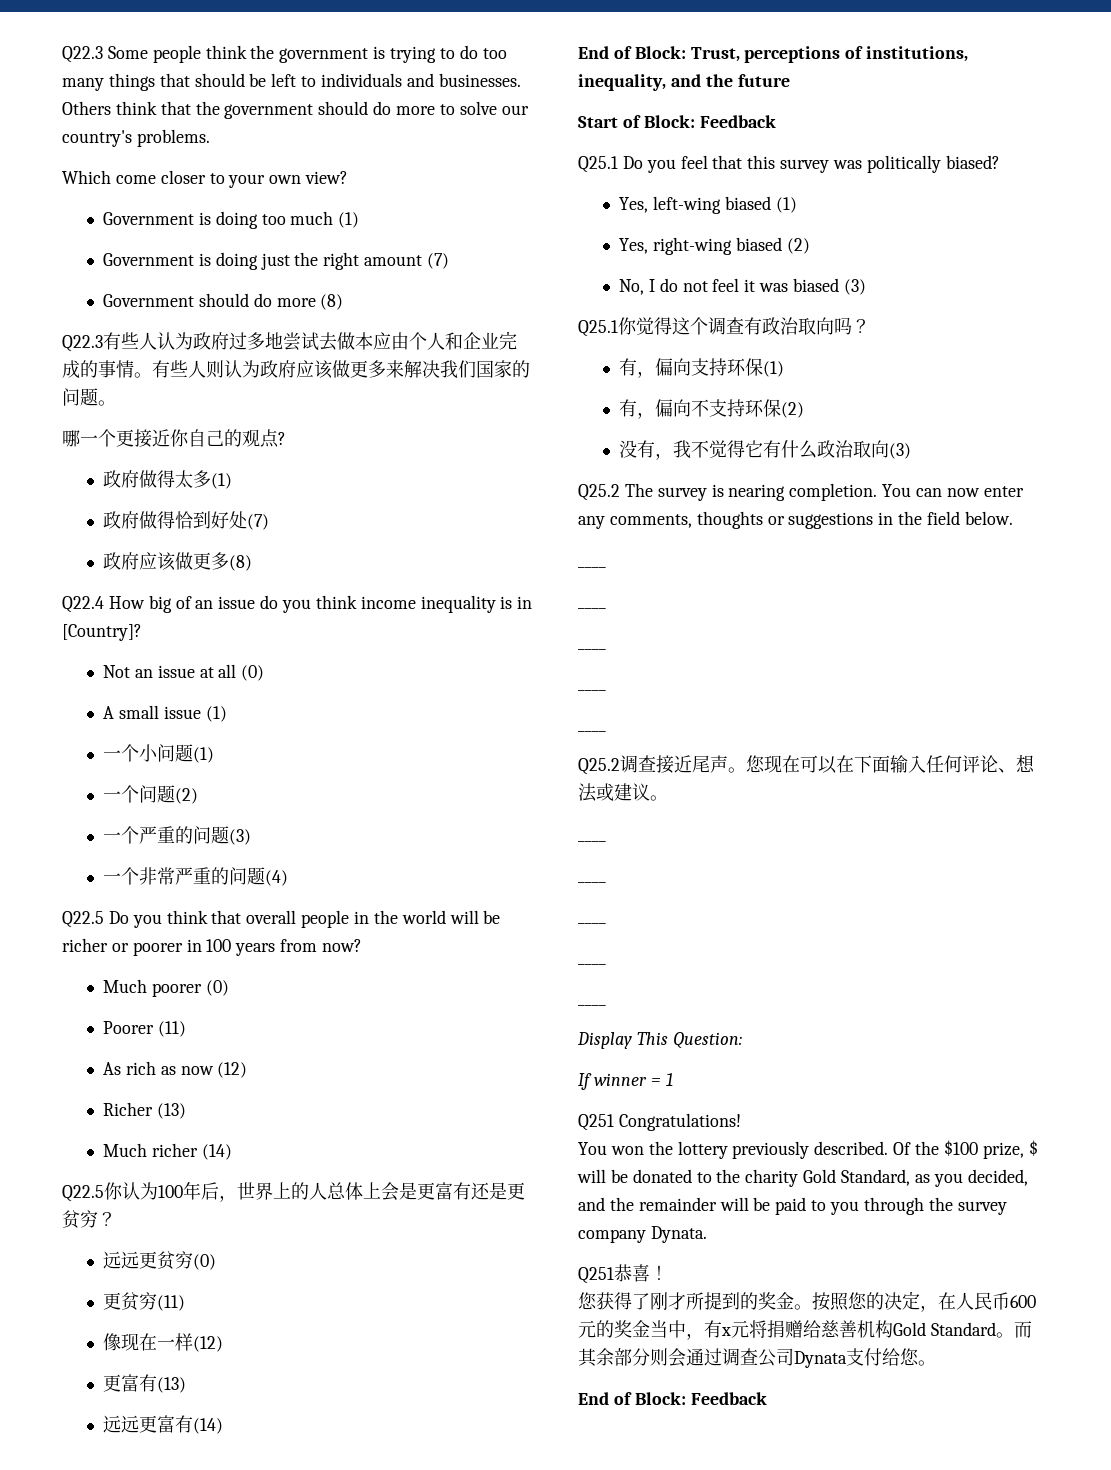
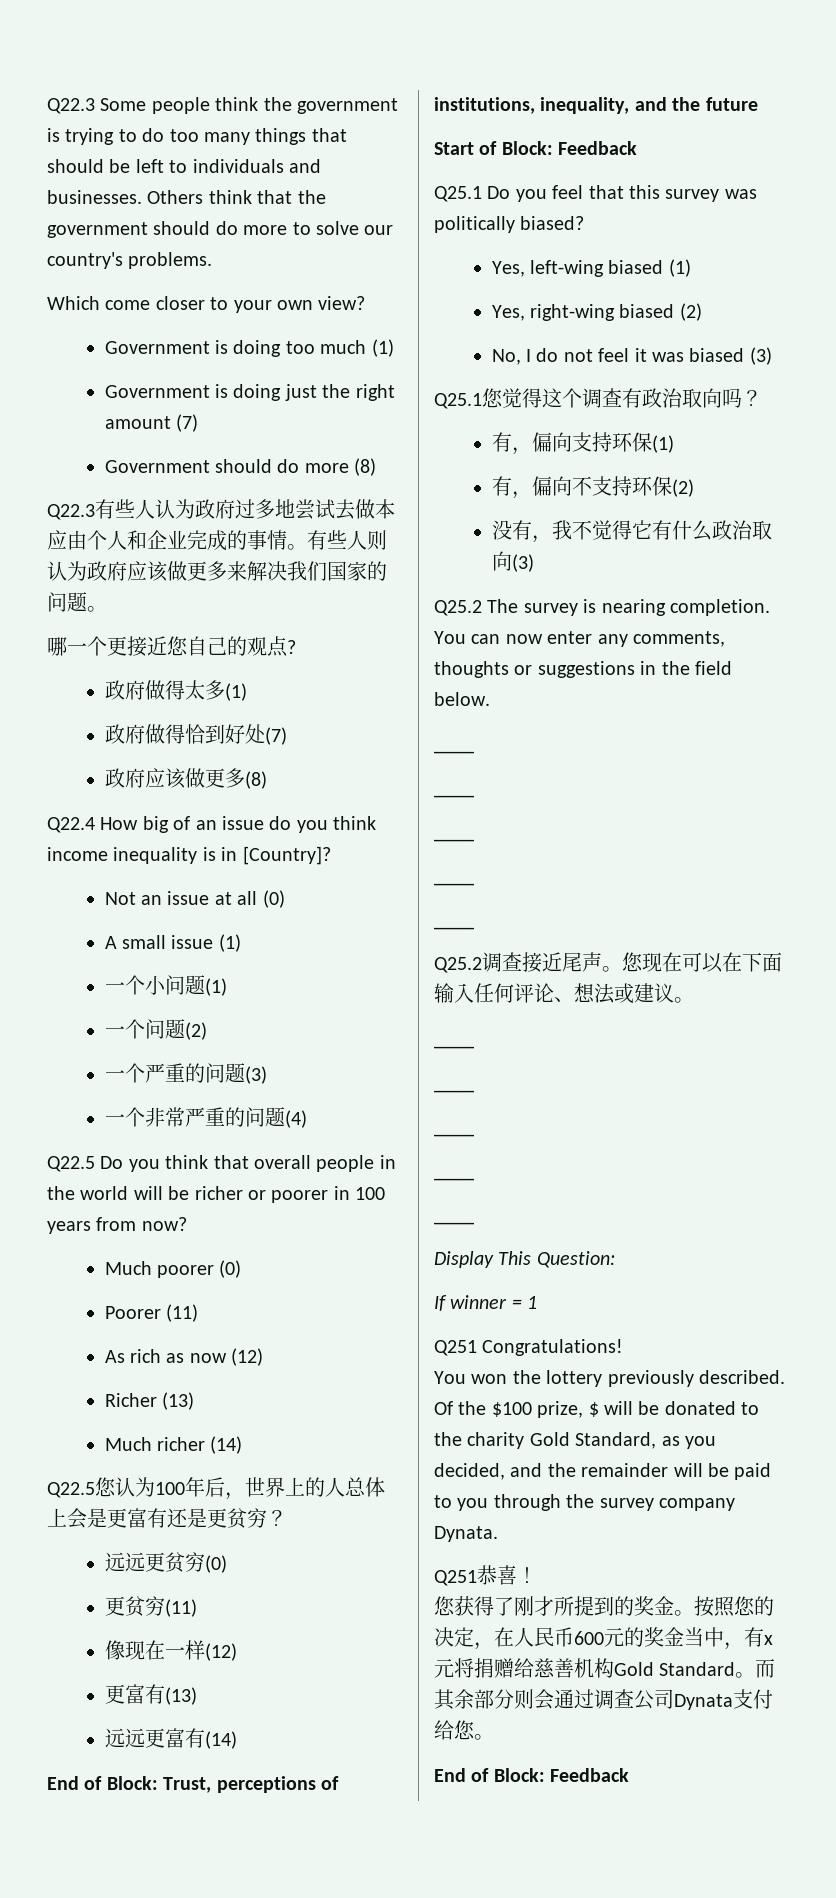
[170,429,189,447] 你 -> [167,636,188,656] 您
[104,1182,123,1200] 你 -> [95,1477,116,1497] 您
[618,317,637,335] 你 -> [482,388,503,408] 您

